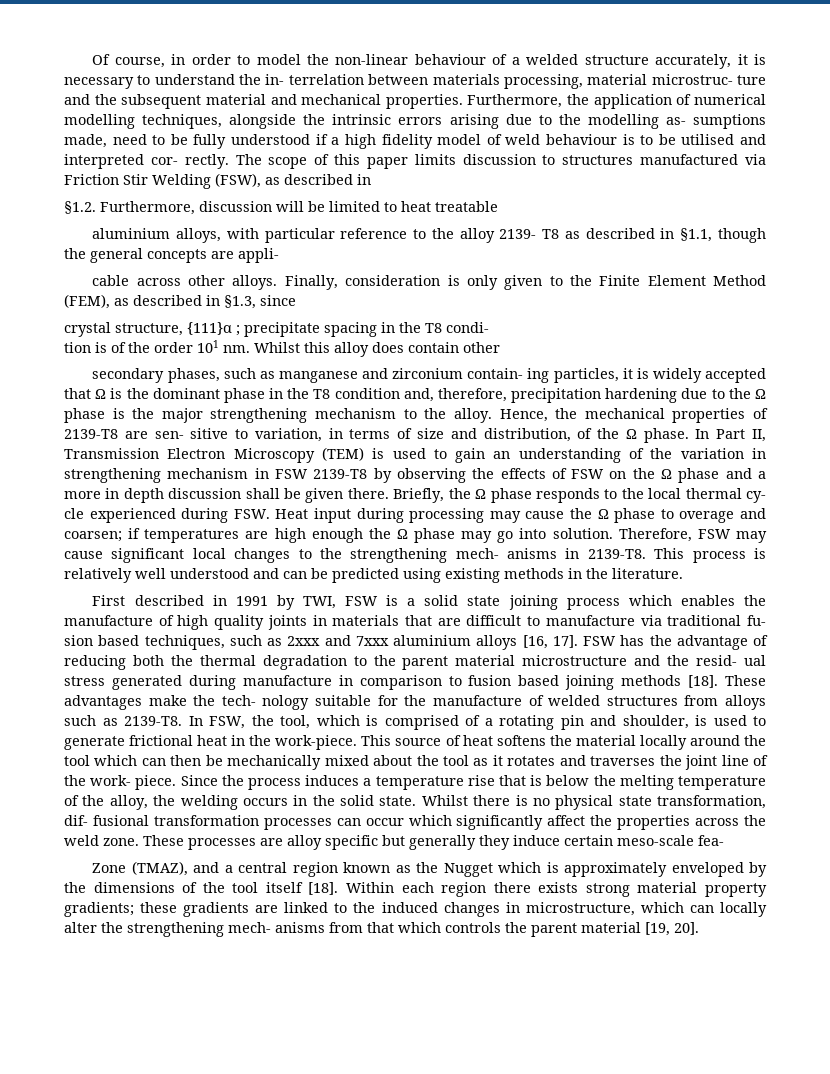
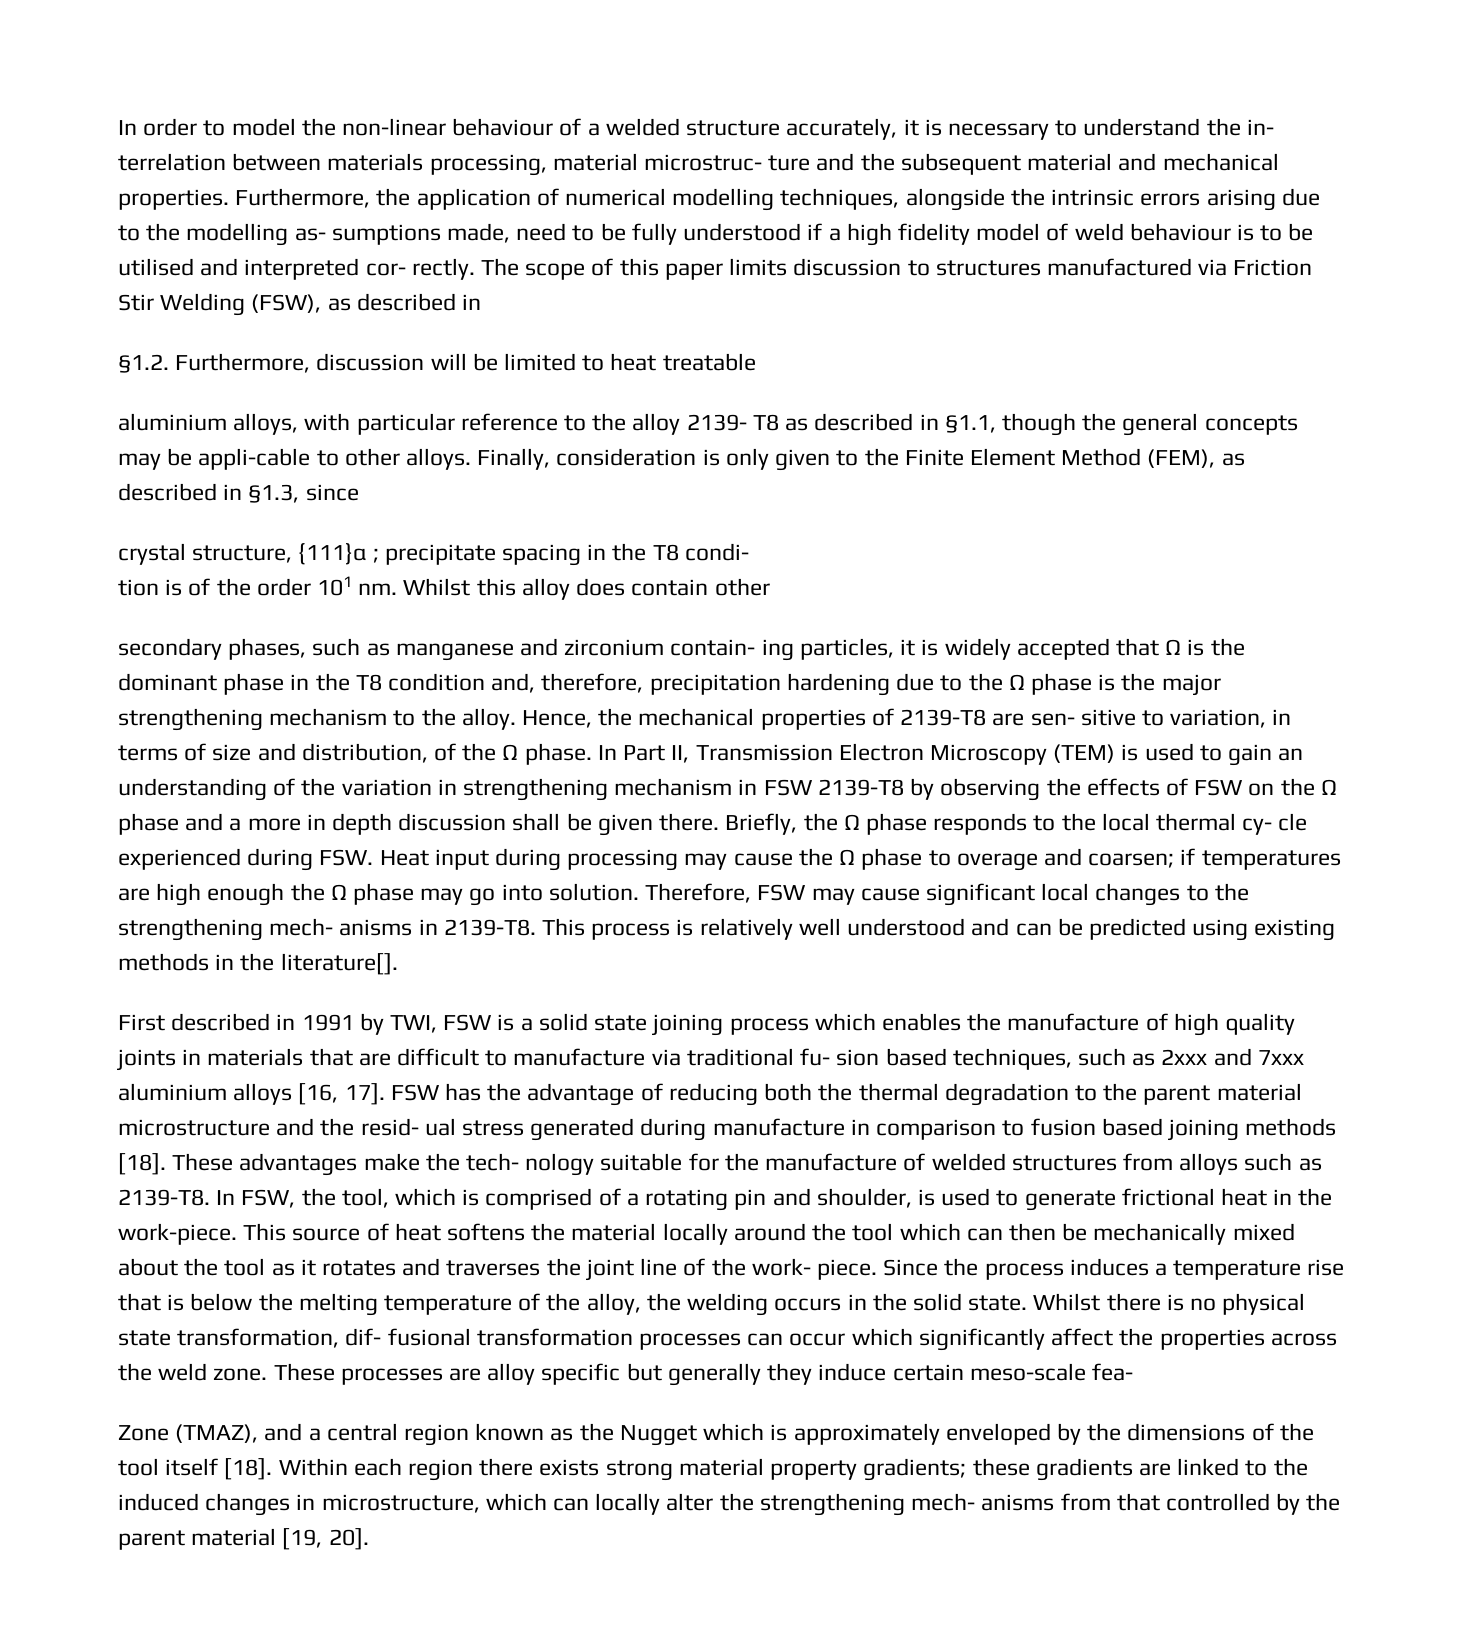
[92,54,186,68] Of course, in -> [118,120,137,135] In
[211,248,279,263] [92,275,181,286] are appli- // cable across -> [118,448,339,470] may be appli-cable to
[612,568,683,579] literature. -> [280,953,398,975] literature[].
[398,922,501,933] which controls -> [1165,1493,1301,1515] controlled by

